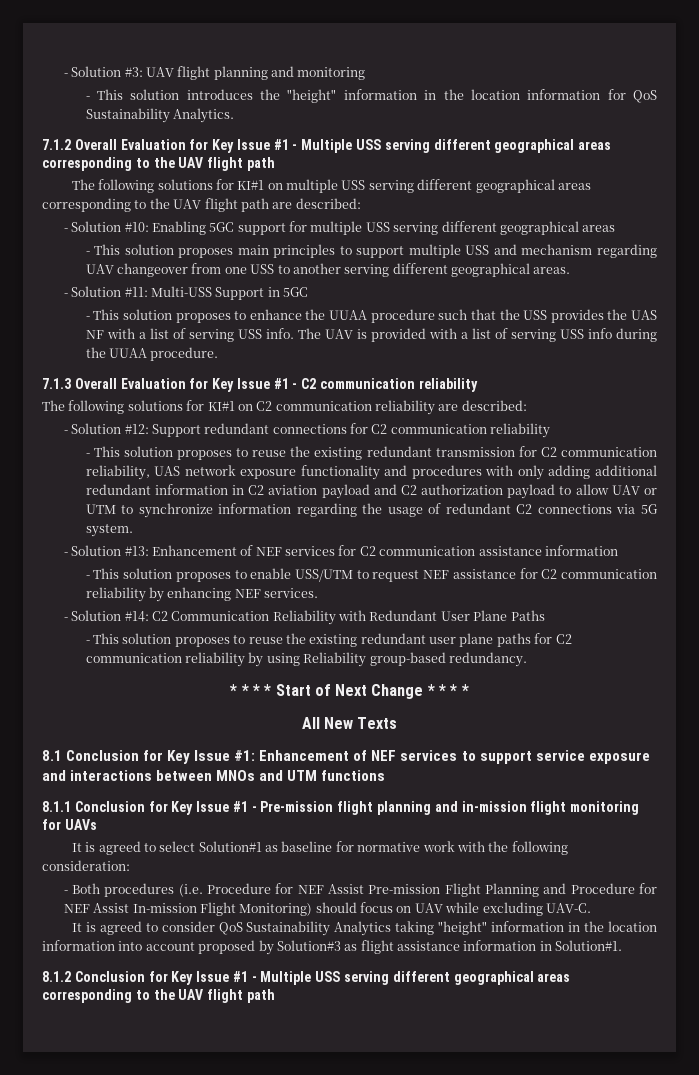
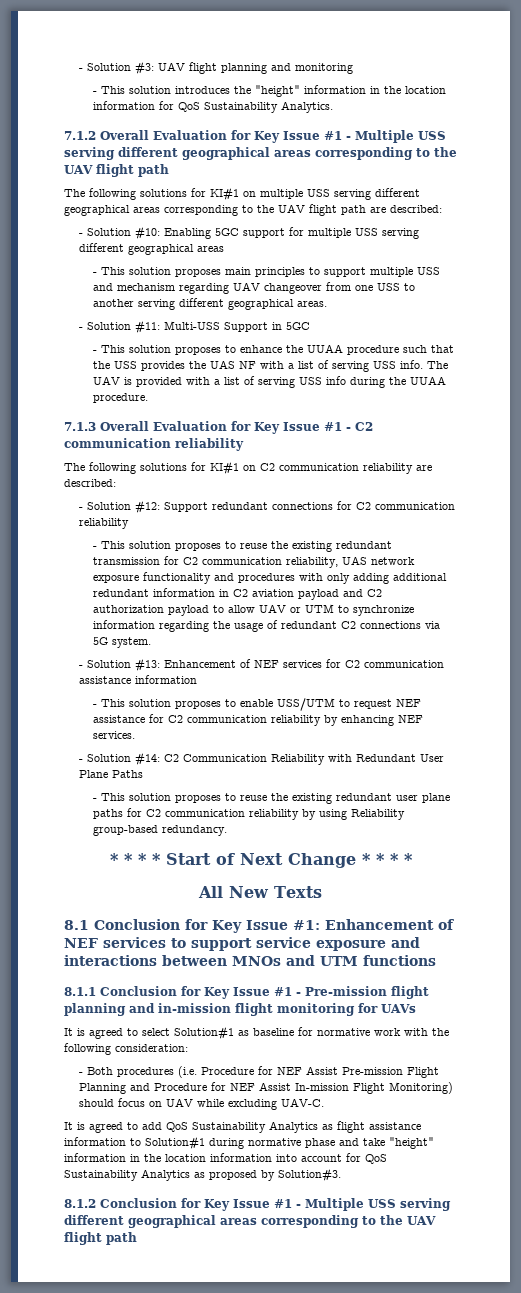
[161,921,435,936] consider QoS Sustainability Analytics taking -> [142,1121,421,1133] [64,1136,385,1150] add QoS Sustainability Analytics as flight assistance information to Solution#1 during normative phase and take
[198,940,623,955] proposed by Solution#3 as flight assistance information in Solution#1. -> [346,1153,387,1164] [64,1168,341,1182] for QoS Sustainability Analytics as proposed by Solution#3.

